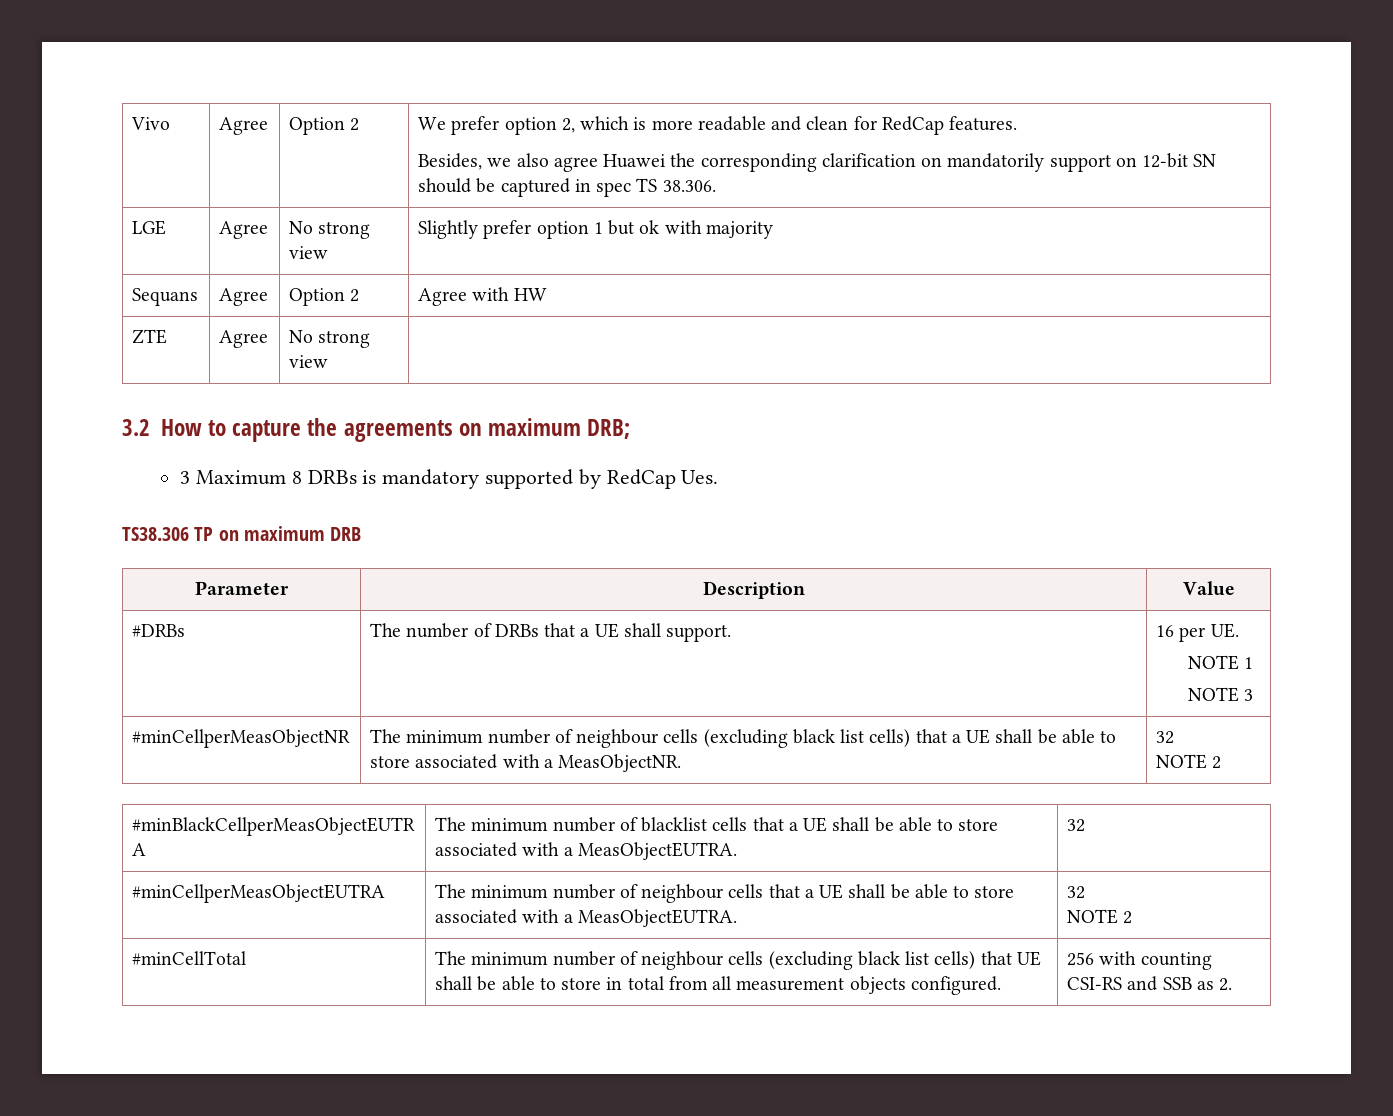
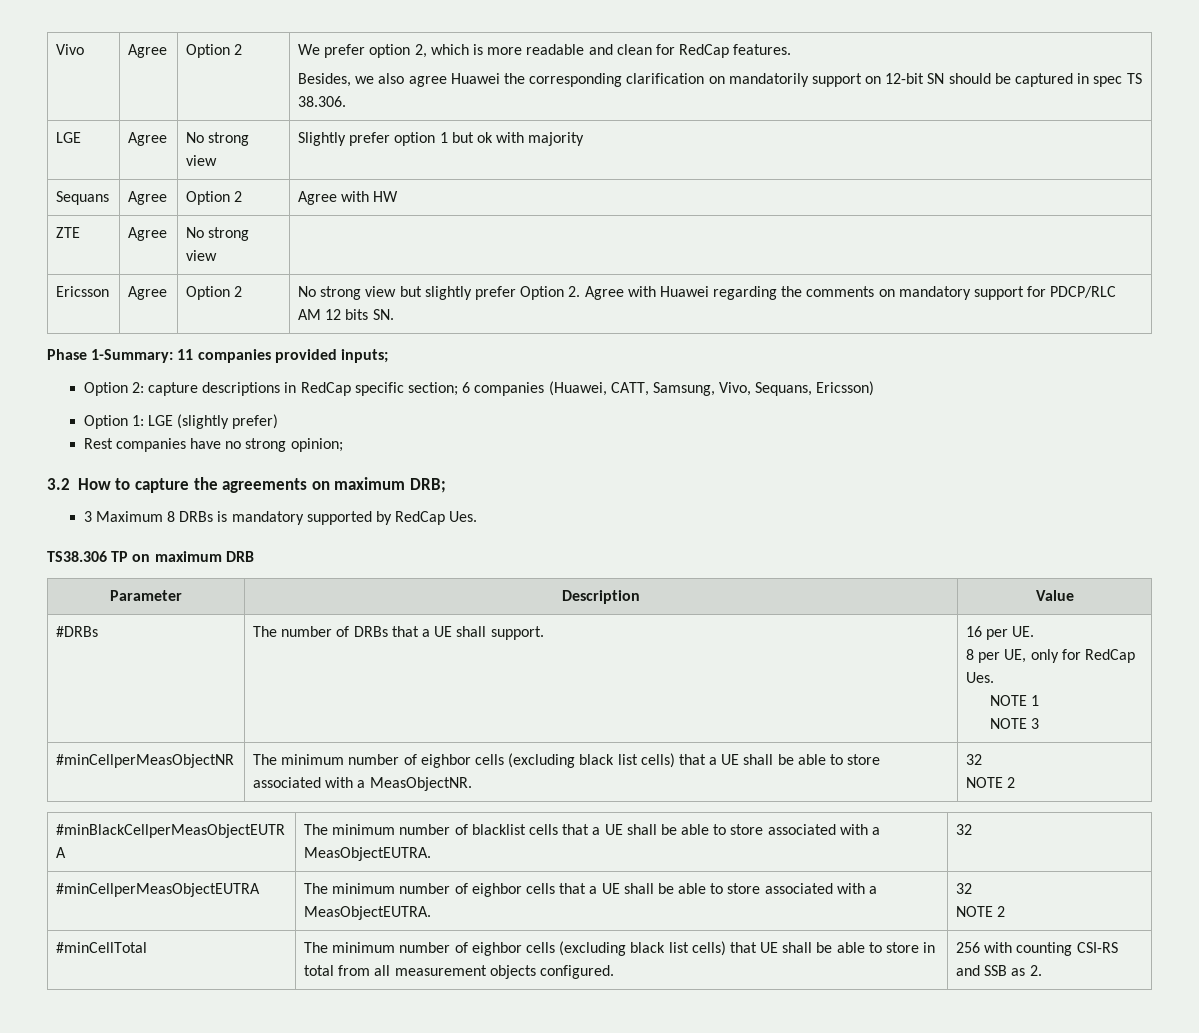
(329, 361) none -> [56,286,110,297] [128,286,168,300] [186,286,243,300] [298,286,1117,300] [298,309,394,320] [47,349,388,363] [83,381,875,396] [83,414,279,429] [83,438,343,452] // Ericsson | Agree | Option 2 | No strong view but slightly prefer Option 2. Agree with Huawei regarding the comments on mandatory support for PDCP/RLC AM 12 bits SN. // Phase 1-Summary: 11 companies provided inputs; // Option 2: capture descriptions in RedCap specific section; 6 companies (Huawei, CATT, Samsung, Vivo, Sequans, Ericsson) // Option 1: LGE (slightly prefer) // Rest companies have no strong opinion;
(1239, 630) none -> [966,649,1136,663] [966,672,995,683] // 8 per UE, only for RedCap Ues.
[576,729,659,748] neighbour -> [420,754,471,768] eighbor
[641,884,724,903] neighbour -> [471,883,522,897] eighbor
[641,951,724,970] neighbour -> [471,942,522,956] eighbor

